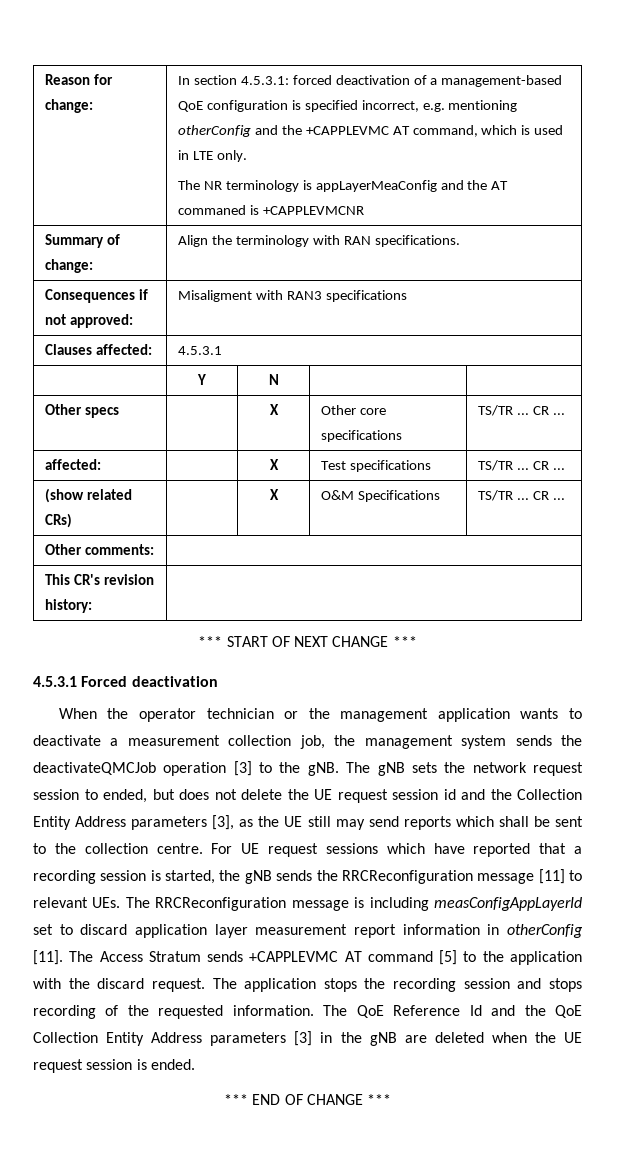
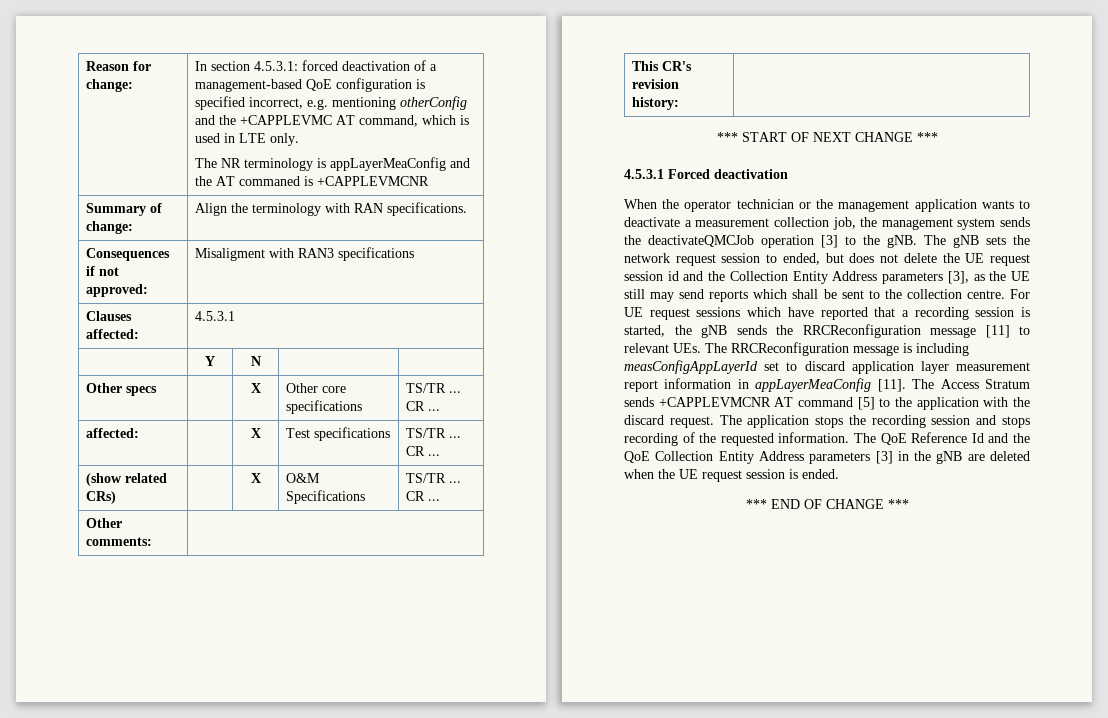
[507,924,583,938] otherConfig -> [755,378,872,392] appLayerMeaConfig
[249,951,339,962] +CAPPLEVMC -> [658,397,771,407] +CAPPLEVMCNR

